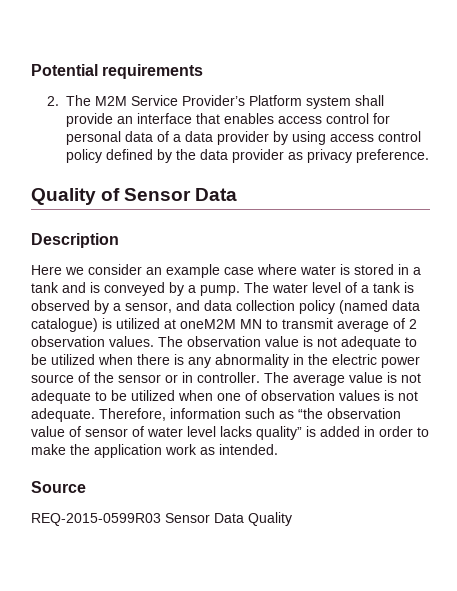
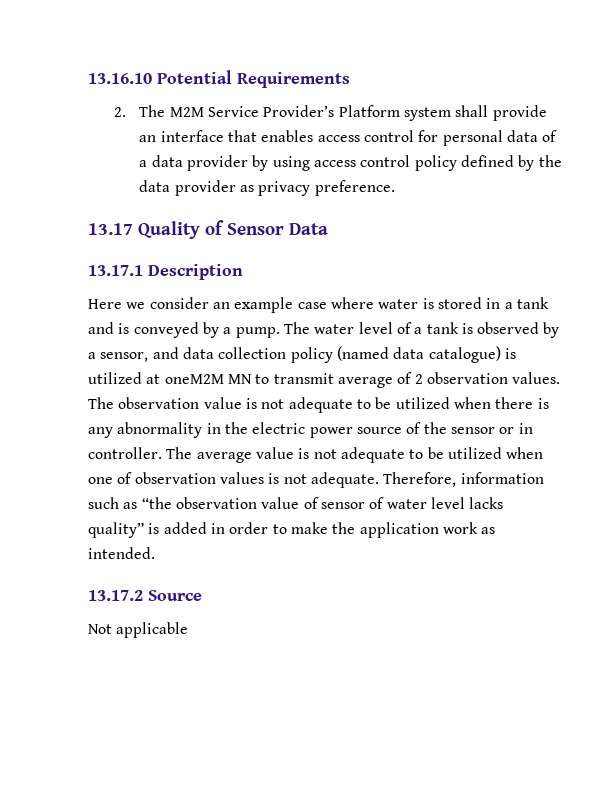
[31,64,204,79] Potential requirements -> [88,70,350,88] 13.16.10 Potential Requirements
(429, 156) none -> [88,223,133,235] 13.17
(238, 194) none -> [88,265,143,276] 13.17.1
(278, 449) none -> [88,590,143,601] 13.17.2
[31,512,292,526] REQ-2015-0599R03 Sensor Data Quality -> [88,622,189,638] Not applicable

